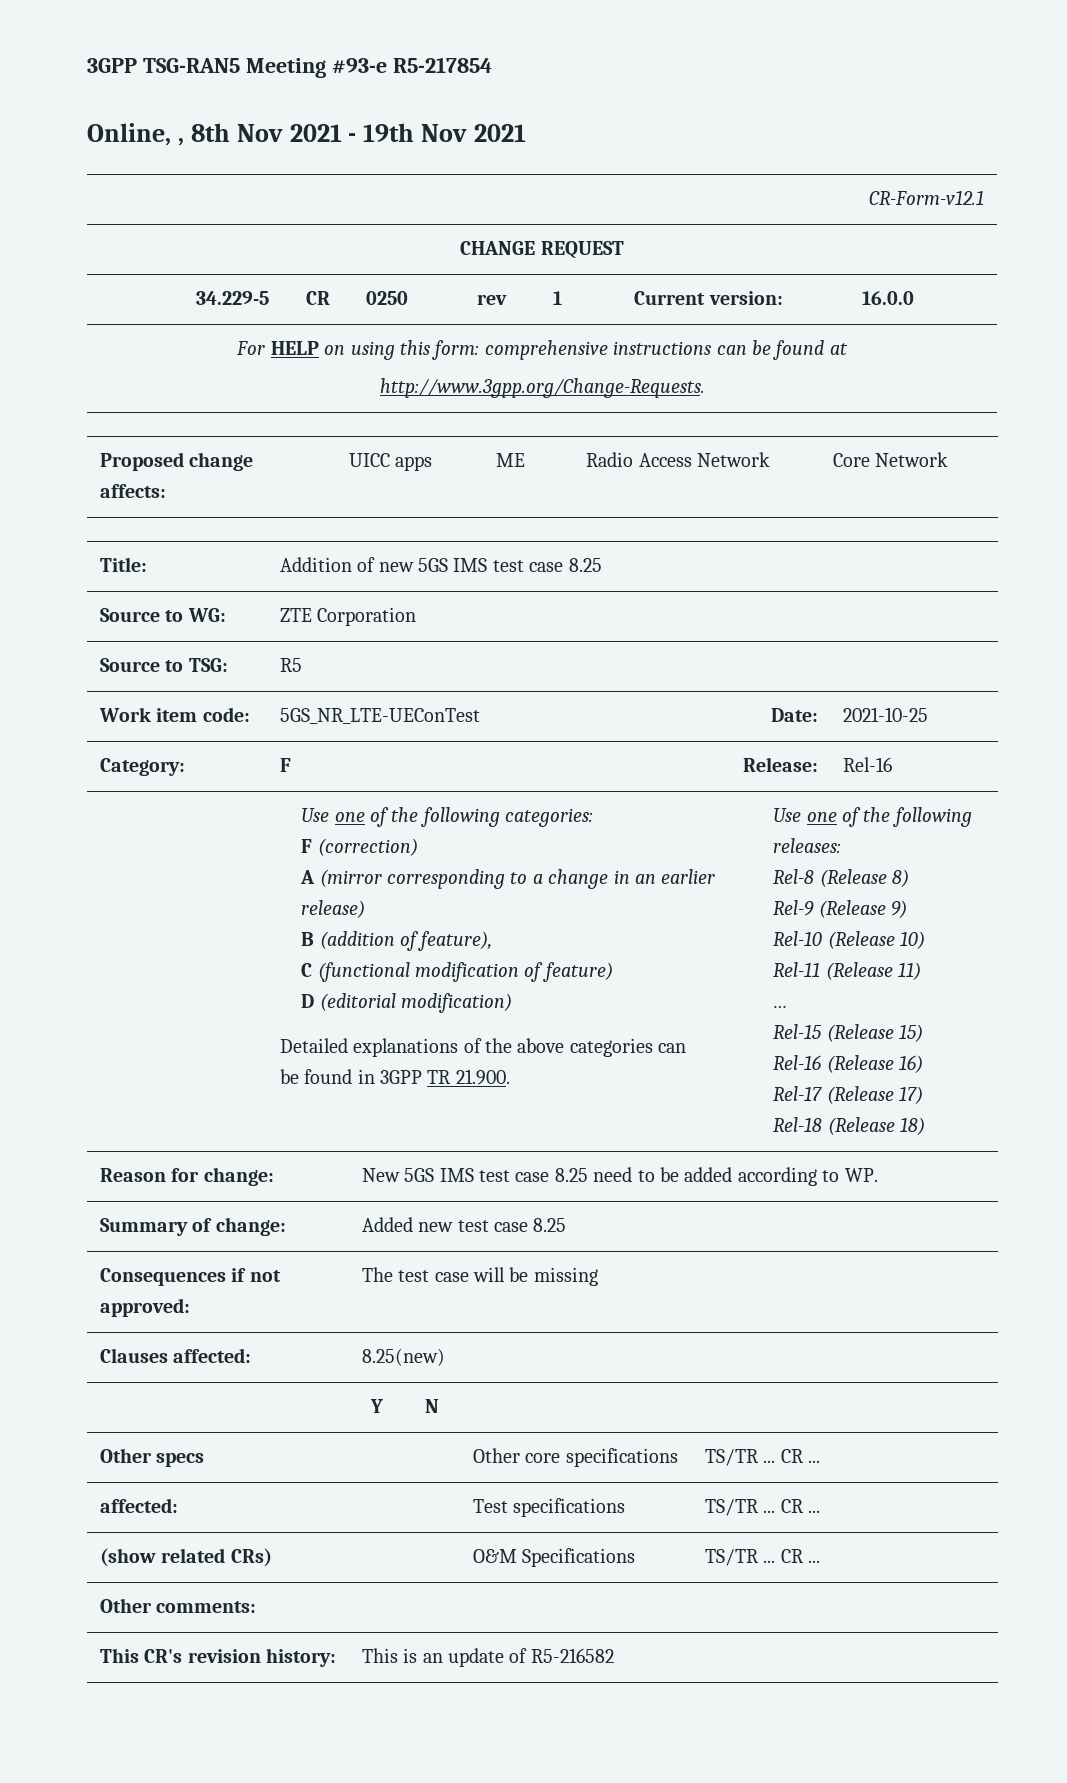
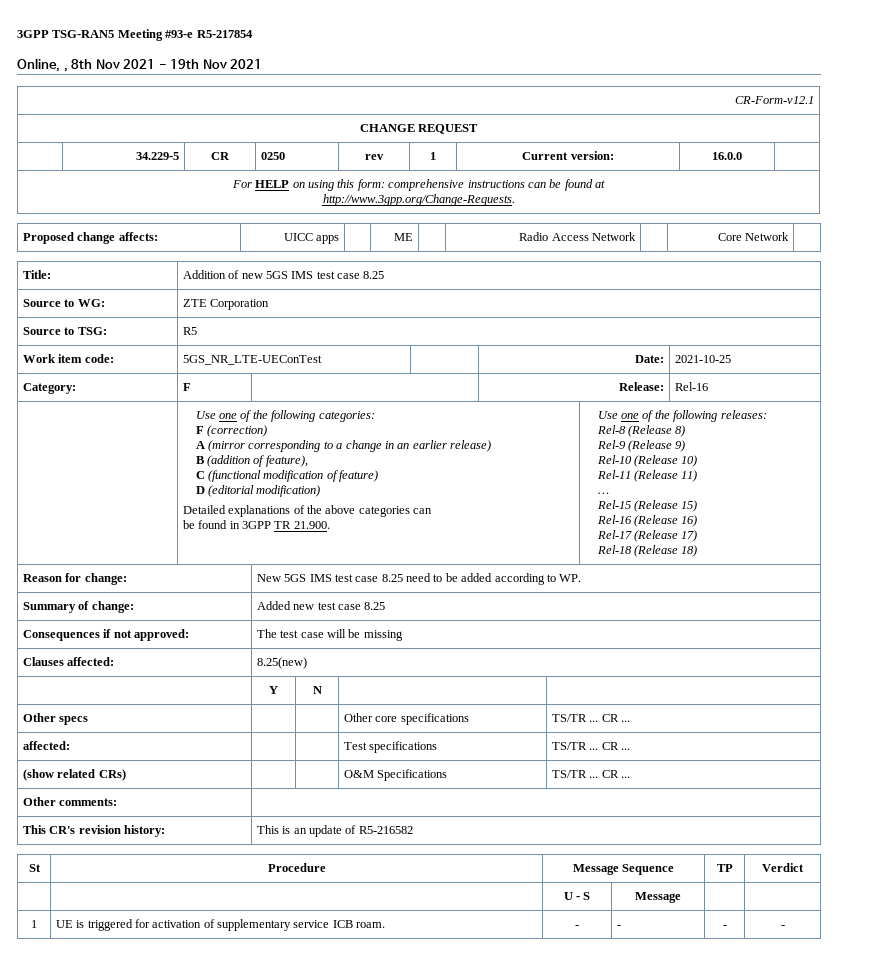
(614, 1655) none -> [28,864,41,872] [267,863,326,872] [572,864,675,875] [716,864,733,872] [762,863,804,872] [563,892,591,900] [635,892,681,903] [31,920,37,928] [55,919,386,931] [575,925,579,928] [616,925,621,928] [722,925,727,928] [780,925,785,928] // St | Procedure | Message Sequence | TP | Verdict // | | U - S | Message | | // 1 | UE is triggered for activation of supplementary service ICB roam. | - | - | - | -

